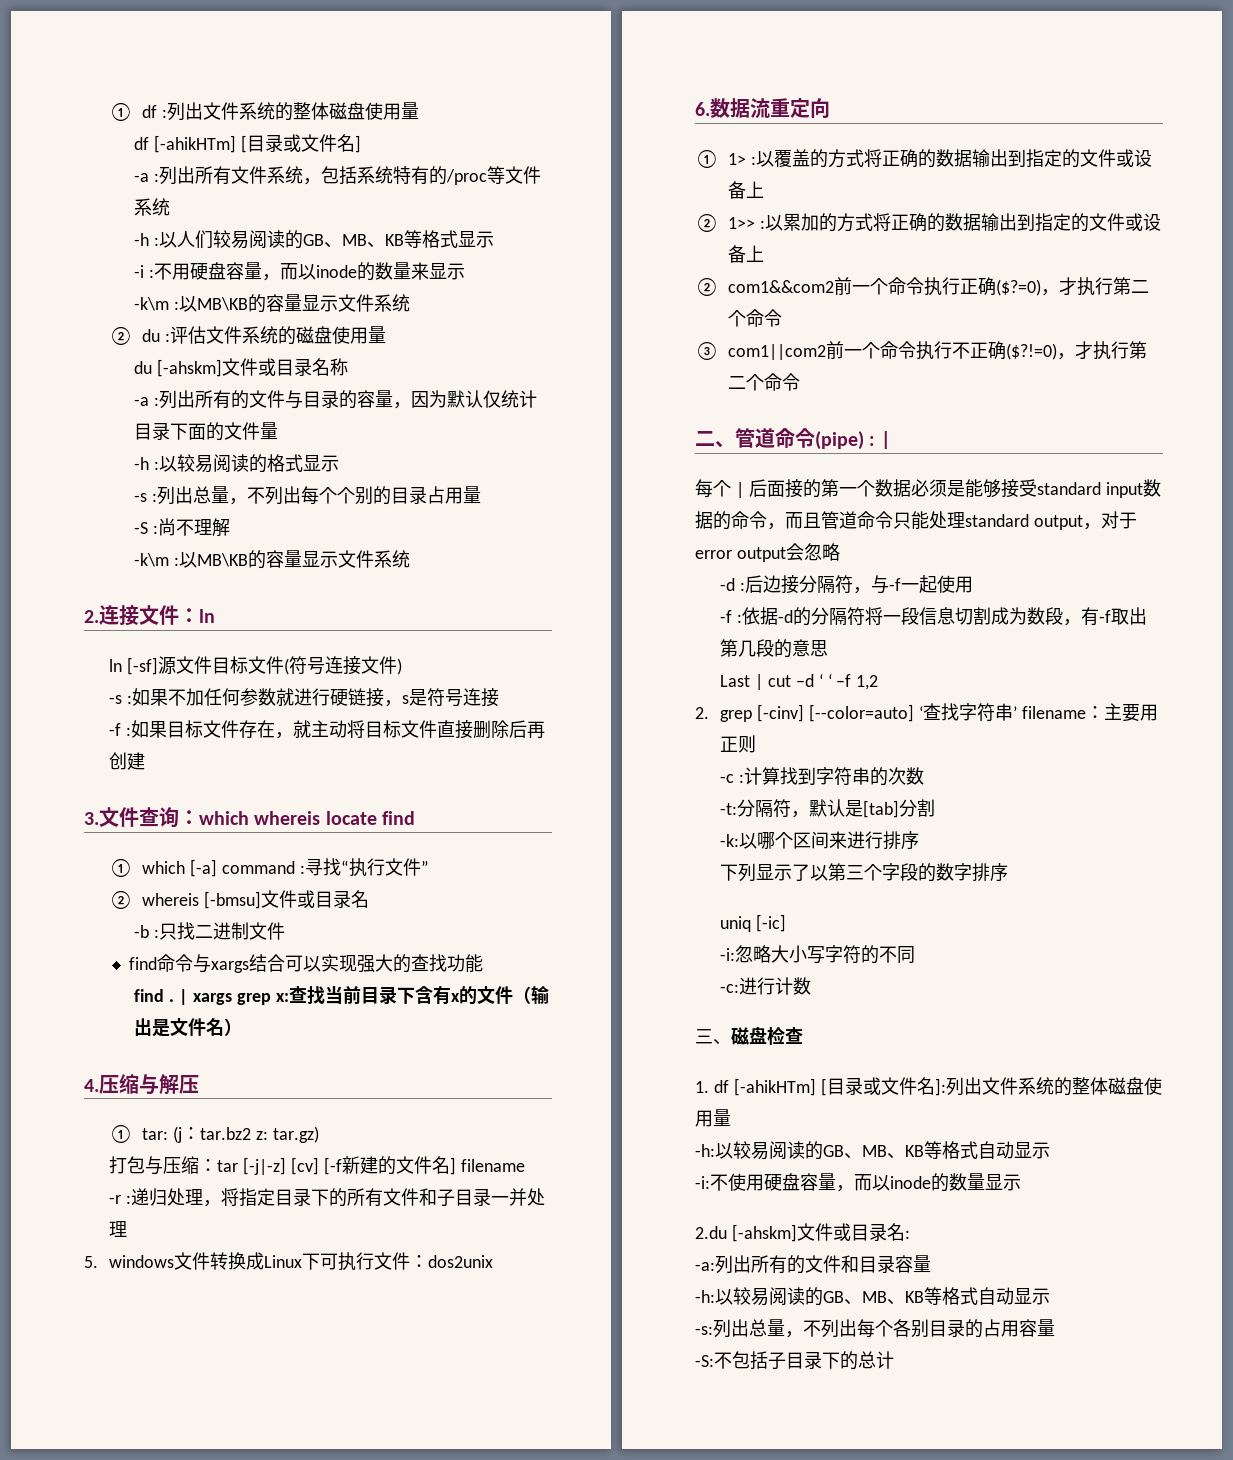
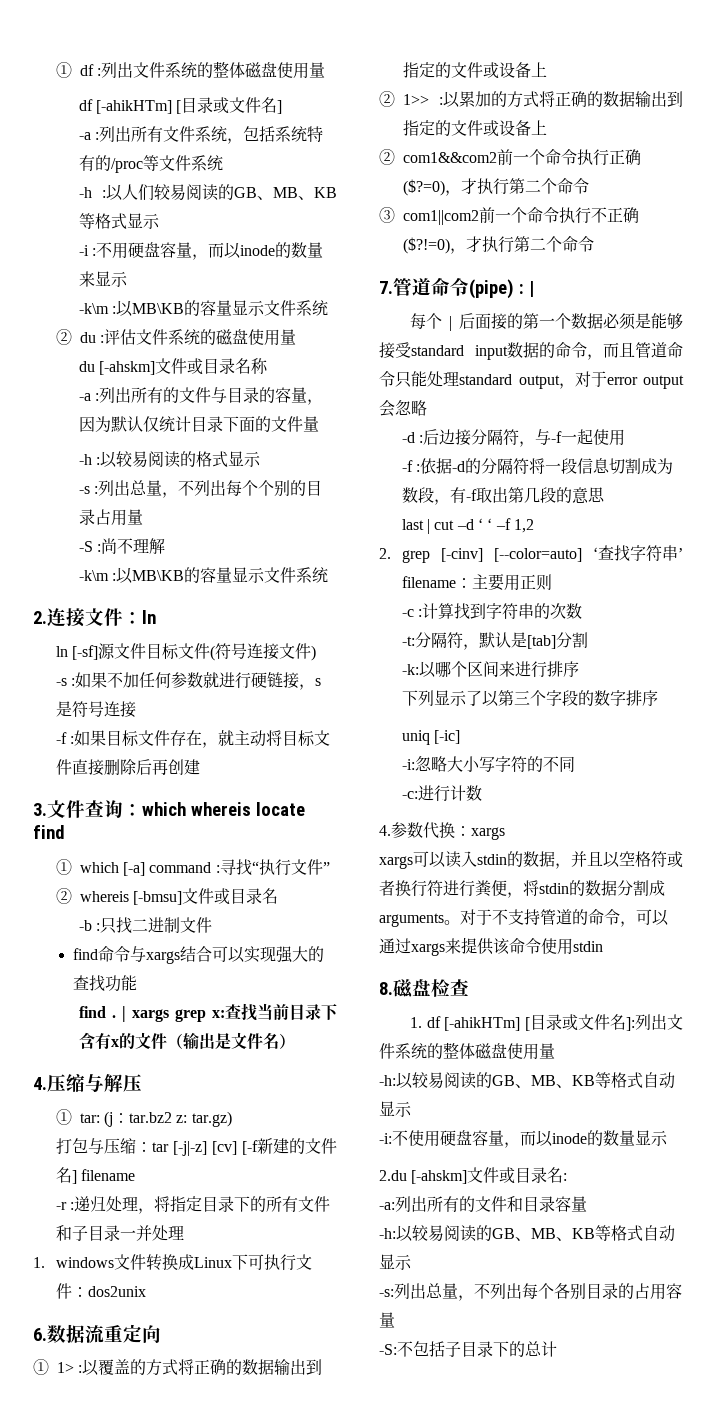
[84,1256,98,1268] 5. -> [33,1257,45,1268] 1.
[695,431,735,448] 二、 -> [379,281,393,294] 7.
[720,675,751,687] Last -> [401,519,424,530] last
[695,1029,731,1045] 三、 -> [379,822,505,840] [379,851,683,869] [379,880,665,898] [379,909,669,927] [379,937,603,956] [379,982,393,995] 4.参数代换：xargs // xargs可以读入stdin的数据，并且以空格符或者换行符进行粪便，将stdin的数据分割成arguments。对于不支持管道的命令，可以通过xargs来提供该命令使用stdin // 8.

